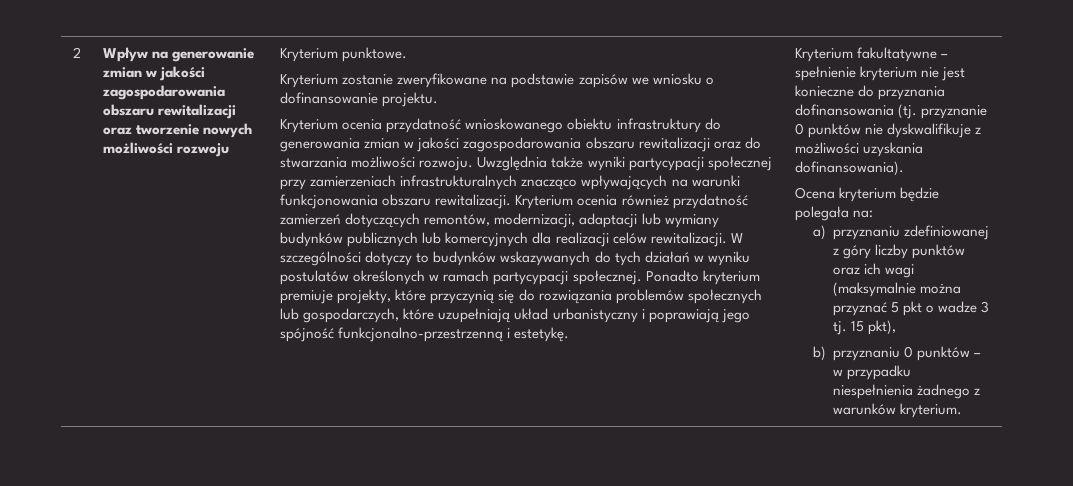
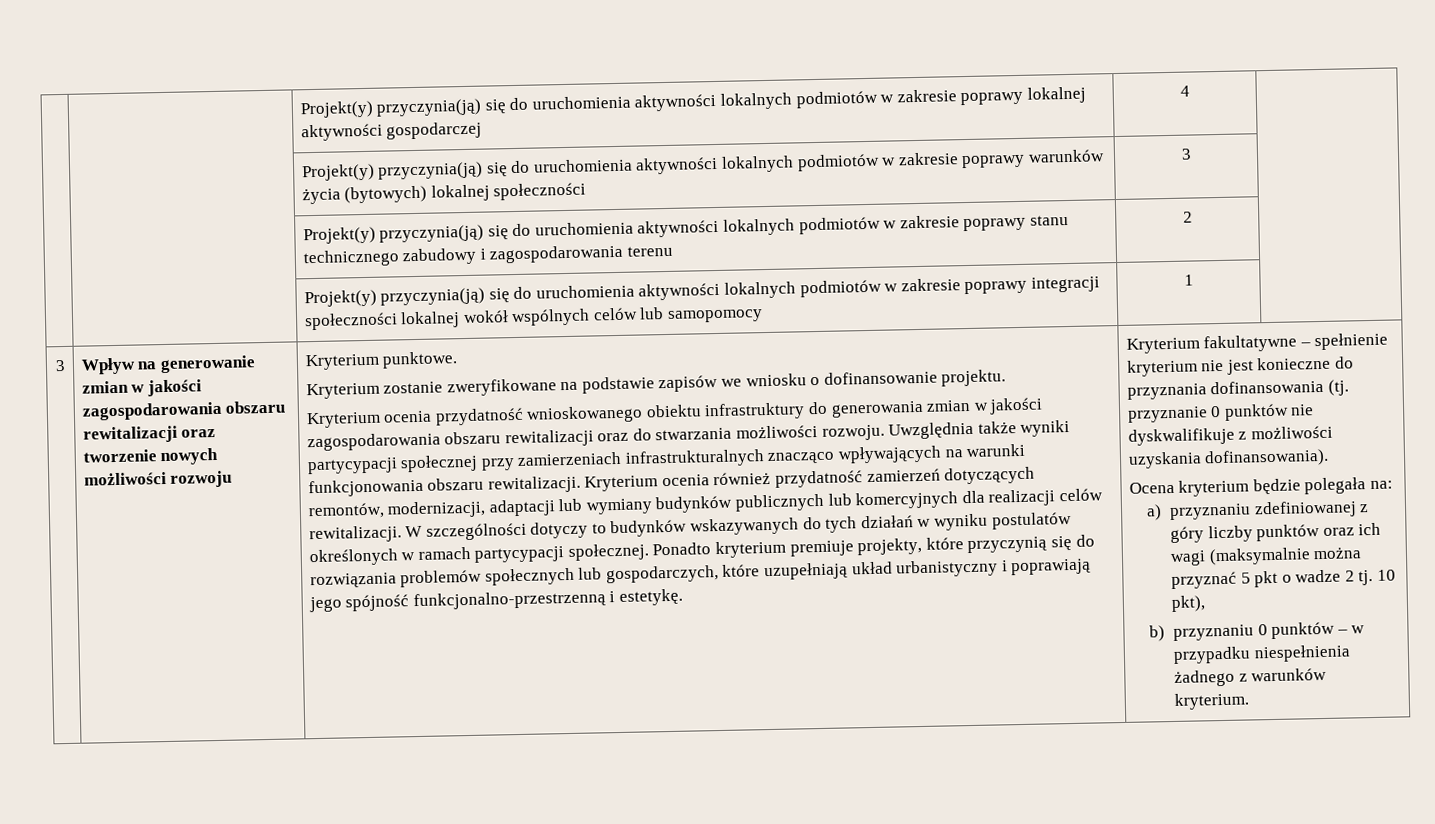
[73,47,81,58] 2 -> [299,86,1087,119] [300,121,483,142] [1179,85,1190,97] [301,149,1106,182] [301,182,587,205] [1180,148,1192,160] [302,214,1070,245] [302,244,673,268] [1182,211,1193,223] [303,276,1101,308] [303,307,764,331] [1183,274,1194,286] [54,359,66,372] | | Projekt(y) przyczynia(ją) się do uruchomienia aktywności lokalnych podmiotów w zakresie poprawy lokalnej aktywności gospodarczej | 4 | // | | Projekt(y) przyczynia(ją) się do uruchomienia aktywności lokalnych podmiotów w zakresie poprawy warunków życia (bytowych) lokalnej społeczności | 3 | // | | Projekt(y) przyczynia(ją) się do uruchomienia aktywności lokalnych podmiotów w zakresie poprawy stanu technicznego zabudowy i zagospodarowania terenu | 2 | // | | Projekt(y) przyczynia(ją) się do uruchomienia aktywności lokalnych podmiotów w zakresie poprawy integracji społeczności lokalnej wokół wspólnych celów lub samopomocy | 1 | // 3
[981,301,990,313] [833,321,865,335] 3 tj. 15 -> [1344,569,1397,586] 2 tj. 10

